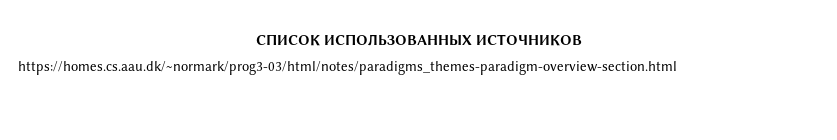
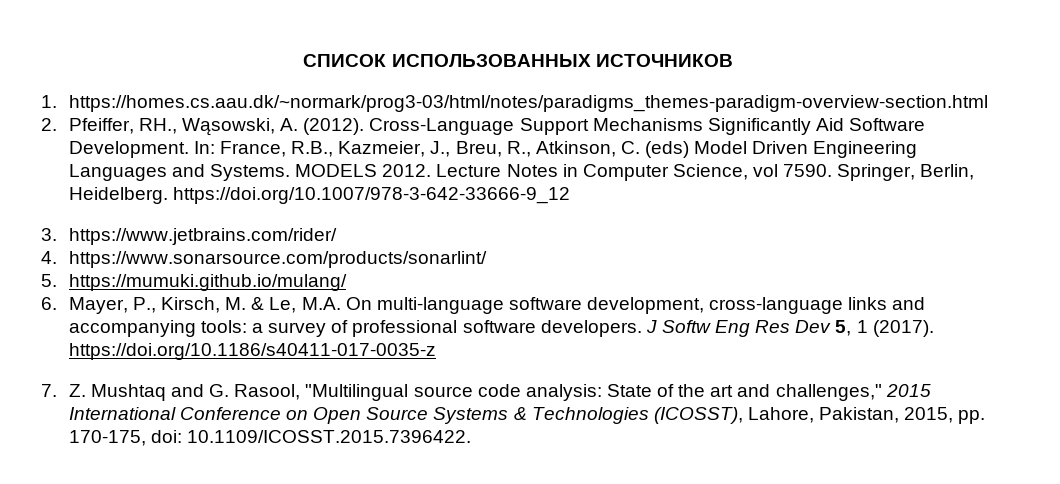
(582, 40) none -> [41,95,57,108] 1.
(677, 68) none -> [41,118,926,136] [68,141,918,158] [68,164,975,181] [68,187,570,204] [41,228,337,245] [41,251,487,268] [41,274,347,291] [41,297,926,314] [68,320,934,337] [68,343,436,360] [41,384,931,401] [68,407,986,424] [68,430,472,446] // 2. Pfeiffer, RH., Wąsowski, A. (2012). Cross-Language Support Mechanisms Significantly Aid Software Development. In: France, R.B., Kazmeier, J., Breu, R., Atkinson, C. (eds) Model Driven Engineering Languages and Systems. MODELS 2012. Lecture Notes in Computer Science, vol 7590. Springer, Berlin, Heidelberg. https://doi.org/10.1007/978-3-642-33666-9_12 // 3. https://www.jetbrains.com/rider/ // 4. https://www.sonarsource.com/products/sonarlint/ // 5. https://mumuki.github.io/mulang/ // 6. Mayer, P., Kirsch, M. & Le, M.A. On multi-language software development, cross-language links and accompanying tools: a survey of professional software developers. J Softw Eng Res Dev 5, 1 (2017). https://doi.org/10.1186/s40411-017-0035-z // 7. Z. Mushtaq and G. Rasool, "Multilingual source code analysis: State of the art and challenges," 2015 International Conference on Open Source Systems & Technologies (ICOSST), Lahore, Pakistan, 2015, pp. 170-175, doi: 10.1109/ICOSST.2015.7396422.

